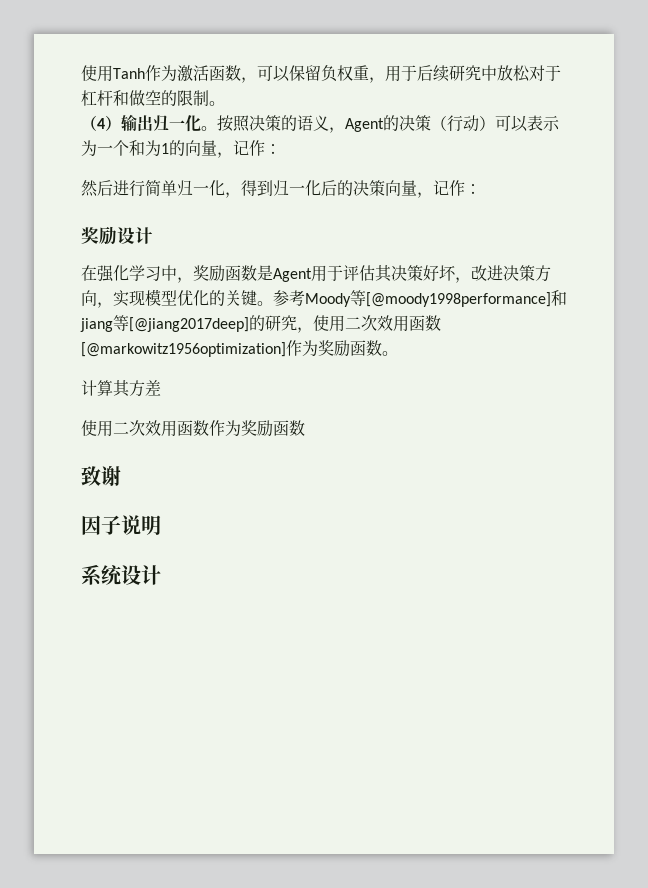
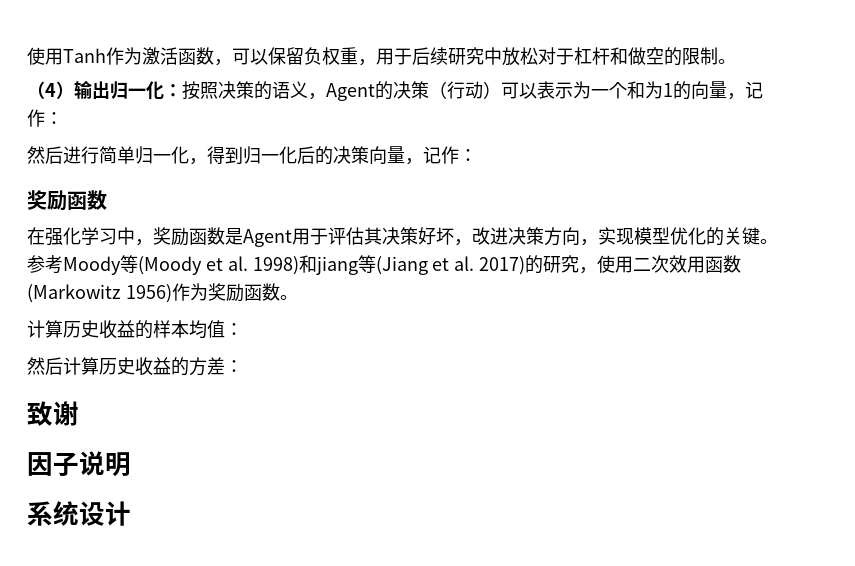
[201,126,217,131] 。 -> [164,84,182,97] ：
[117,227,153,244] 设计 -> [67,190,107,210] 函数
[366,290,567,307] [80,315,249,332] [@moody1998performance]和jiang等[@jiang2017deep] -> [138,255,526,275] (Moody et al. 1998)和jiang等(Jiang et al. 2017)
[81,342,286,357] [@markowitz1956optimization] -> [27,284,172,303] (Markowitz 1956)
[113,380,161,397] [81,420,305,437] 其方差 // 使用二次效用函数作为奖励函数 -> [63,320,243,339] [27,357,243,376] 历史收益的样本均值： // 然后计算历史收益的方差：

